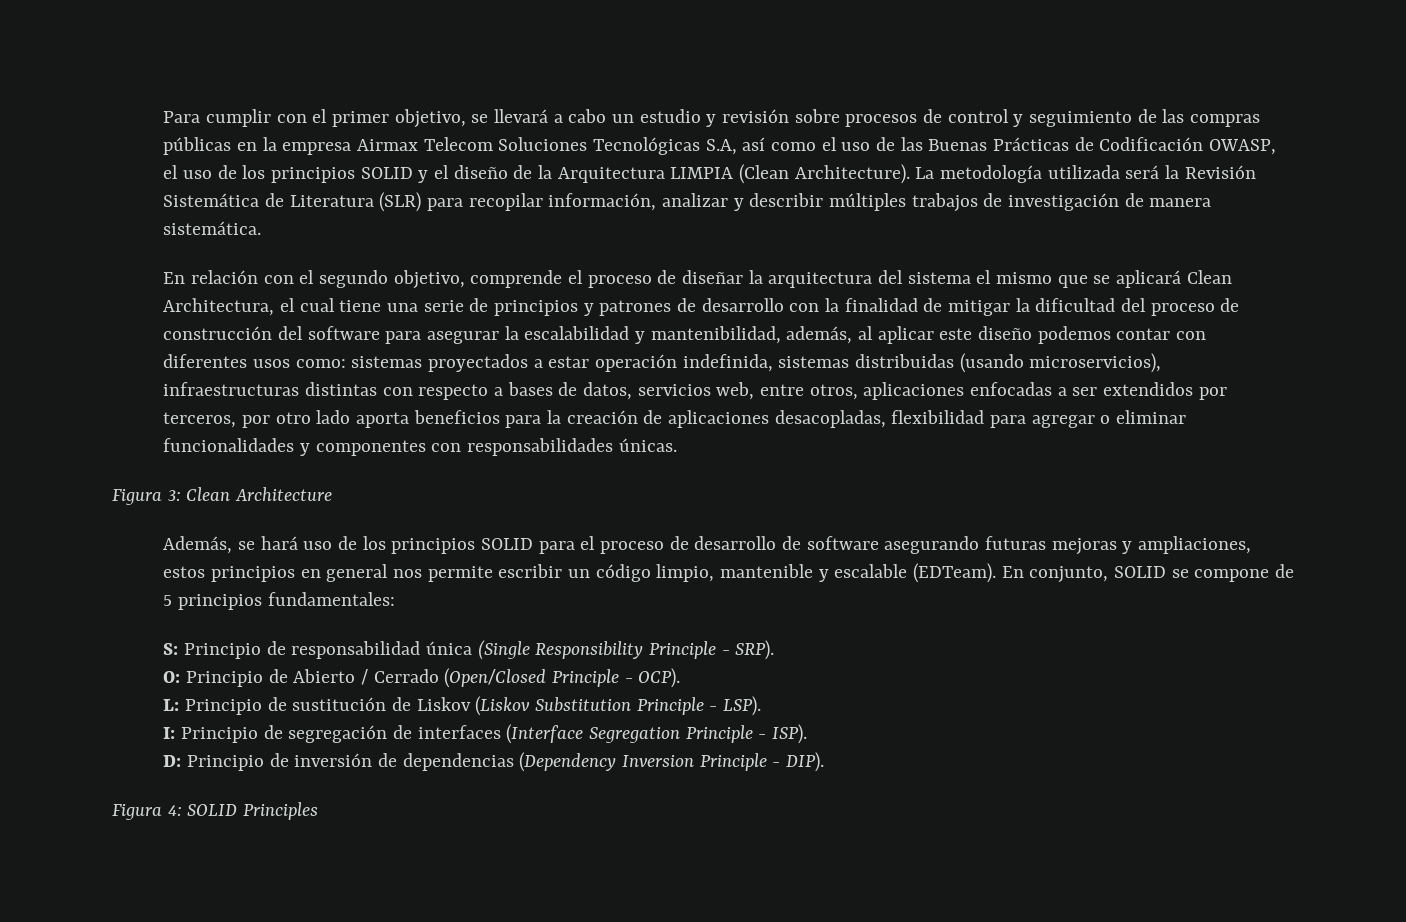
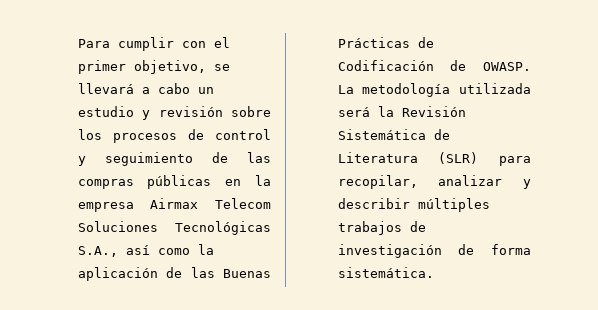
(840, 116) none -> [77,129,102,140] los
[705,139,737,155] S.A, -> [77,246,118,257] S.A.,
[821,137,871,151] el uso -> [197,244,214,255] [77,267,158,281] la aplicación
[1208,139,1276,155] [163,164,910,184] OWASP, el uso de los principios SOLID y el diseño de la Arquitectura LIMPIA (Clean Architecture). -> [450,60,531,71] de OWASP.
[468,193,657,211] recopilar información, -> [337,175,418,189] recopilar,
[1149,198,1212,207] manera -> [491,244,531,255] forma
[163,270,1232,289] [163,298,1240,316] [163,326,1206,344] [163,353,1162,373] [163,382,1227,400] [163,410,1186,428] [163,438,677,456] [112,487,333,505] [163,536,1251,555] [163,563,1294,583] [163,592,395,610] [163,640,775,660] [163,668,681,688] [163,696,761,716] [163,724,807,744] [163,752,824,772] [112,802,319,820] // En relación con el segundo objetivo, comprende el proceso de diseñar la arquitectura del sistema el mismo que se aplicará Clean Architectura, el cual tiene una serie de principios y patrones de desarrollo con la finalidad de mitigar la dificultad del proceso de construcción del software para asegurar la escalabilidad y mantenibilidad, además, al aplicar este diseño podemos contar con diferentes usos como: sistemas proyectados a estar operación indefinida, sistemas distribuidas (usando microservicios), infraestructuras distintas con respecto a bases de datos, servicios web, entre otros, aplicaciones enfocadas a ser extendidos por terceros, por otro lado aporta beneficios para la creación de aplicaciones desacopladas, flexibilidad para agregar o eliminar funcionalidades y componentes con responsabilidades únicas. // Figura 3: Clean Architecture // Además, se hará uso de los principios SOLID para el proceso de desarrollo de software asegurando futuras mejoras y ampliaciones, estos principios en general nos permite escribir un código limpio, mantenible y escalable (EDTeam). En conjunto, SOLID se compone de 5 principios fundamentales: // S: Principio de responsabilidad única (Single Responsibility Principle - SRP). // O: Principio de Abierto / Cerrado (Open/Closed Principle - OCP). // L: Principio de sustitución de Liskov (Liskov Substitution Principle - LSP). // I: Principio de segregación de interfaces (Interface Segregation Principle - ISP). // D: Principio de inversión de dependencias (Dependency Inversion Principle - DIP). // Figura 4: SOLID Principles -> (434, 272) none

